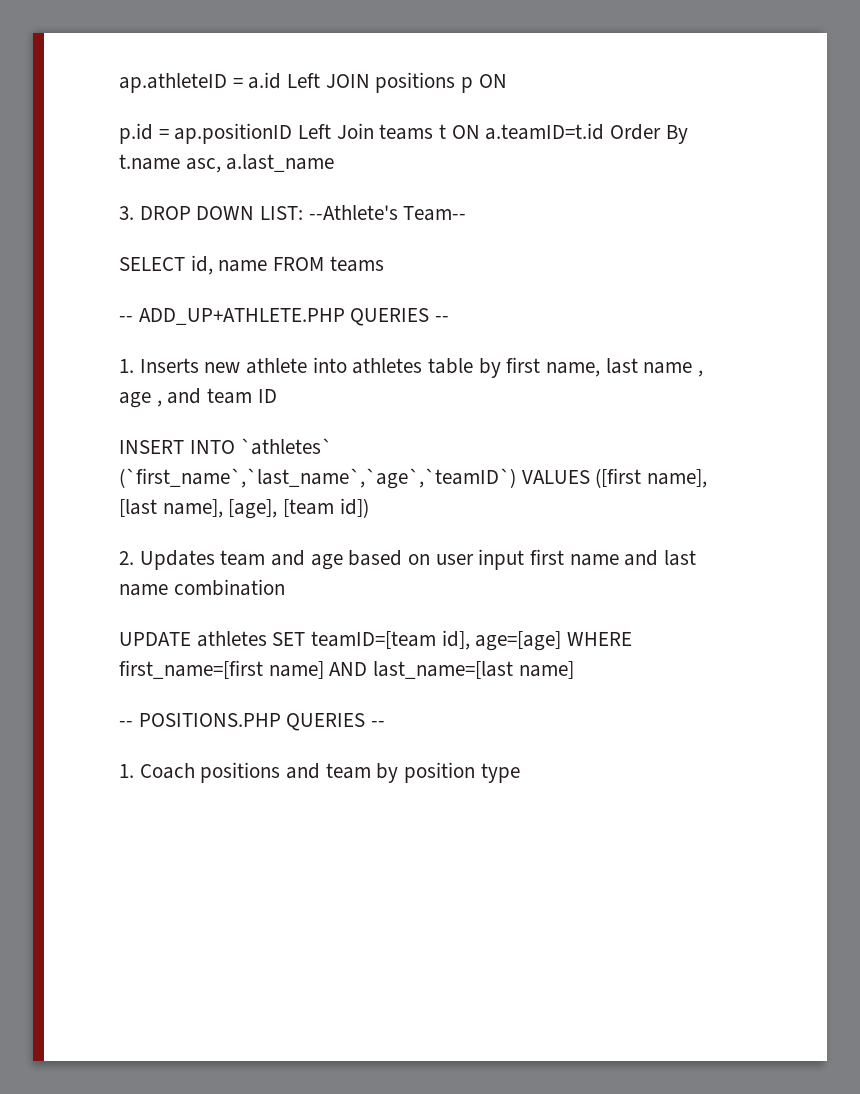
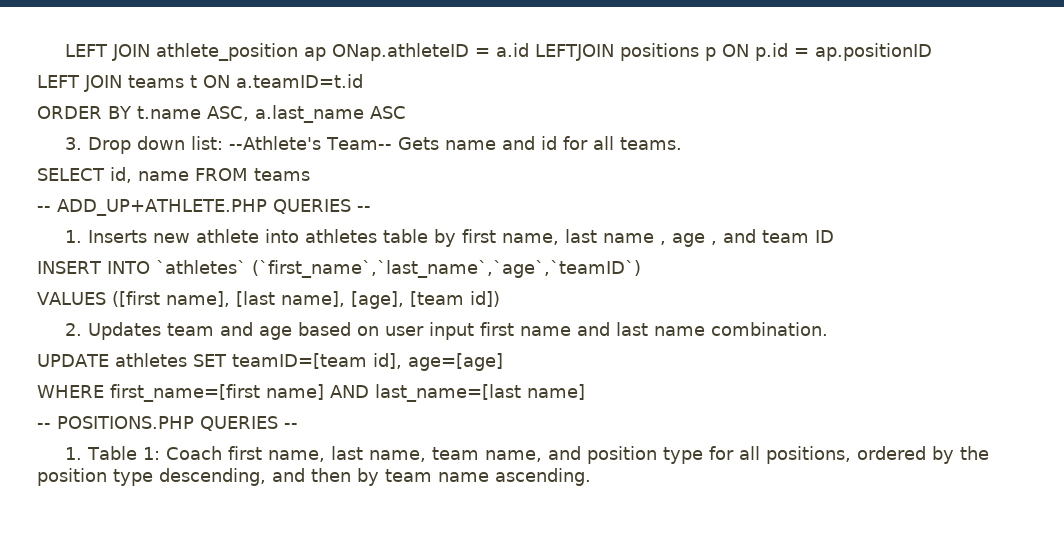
[119,72,370,93] ap.athleteID = a.id Left JOIN -> [65,43,615,61] LEFT JOIN athlete_position ap ONap.athleteID = a.id LEFTJOIN
(507, 81) // -> (750, 50) none
[298,123,374,139] Left Join -> [37,75,122,92] // LEFT JOIN
[610,124,688,144] [119,154,221,173] Order By t.name asc, -> [37,106,249,121] // ORDER BY t.name ASC,
(335, 163) none -> [369,106,406,119] ASC
[139,206,304,220] DROP DOWN LIST: -> [88,136,224,154] Drop down list:
(467, 213) none -> [398,136,683,150] Gets name and id for all teams.
(516, 478) none -> (641, 269) //
[173,579,285,596] combination -> [711,322,829,336] combination.
(562, 641) none -> (503, 362) //
[139,762,520,783] Coach positions and team by position type -> [87,446,990,464] [37,468,591,486] Table 1: Coach first name, last name, team name, and position type for all positions, ordered by the position type descending, and then by team name ascending.

